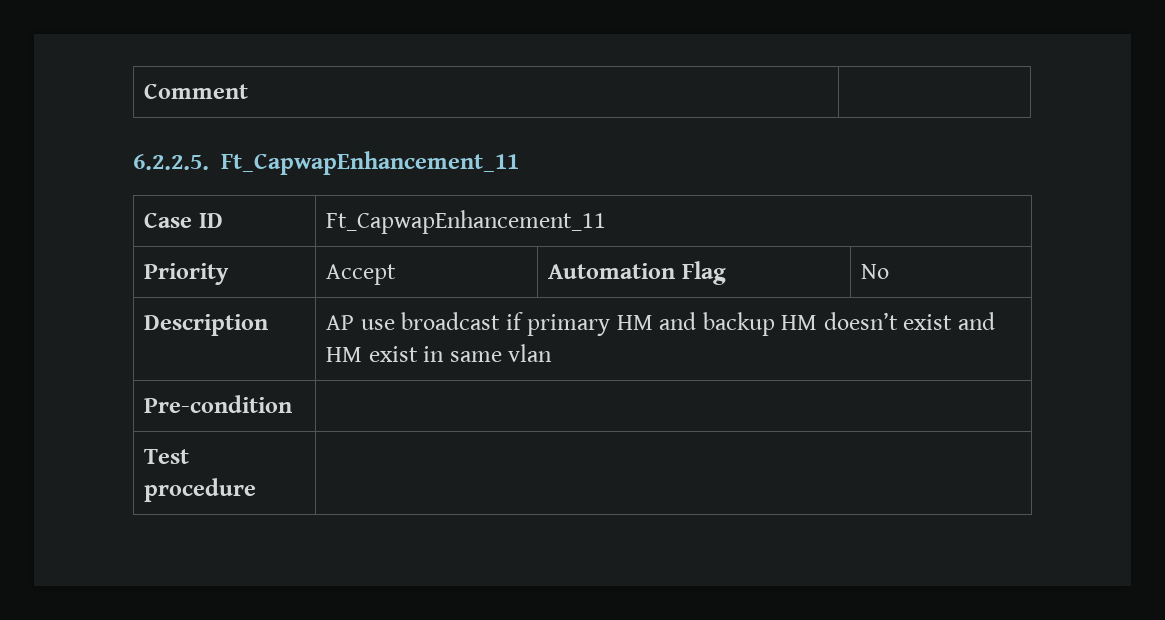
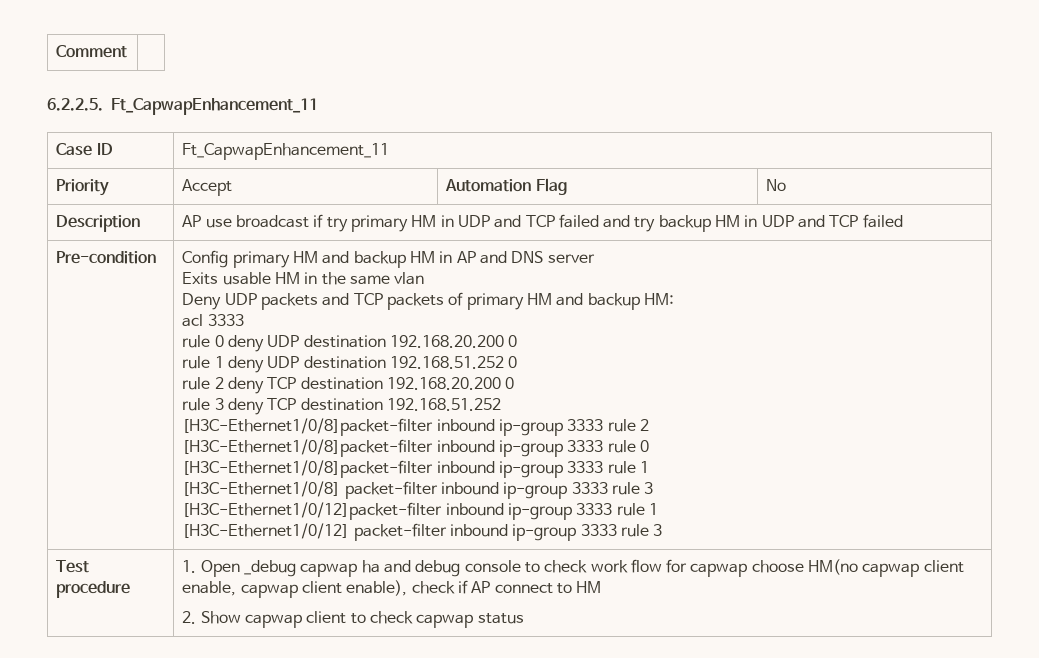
(523, 321) none -> [326,214,903,232] [56,251,157,264] [182,250,229,268] try primary HM in UDP and TCP failed and try backup HM in UDP and TCP failed // Pre-condition | Config
[823,312,995,330] [326,344,553,362] [144,395,293,413] [144,449,190,464] [144,478,257,502] doesn’t exist and HM exist in same vlan // Pre-condition | // Test procedure | -> [439,251,595,264] [182,272,425,285] [182,292,674,310] [182,314,244,327] [182,335,518,352] [182,356,518,373] [182,377,515,394] [182,398,501,415] [182,418,649,436] [182,439,649,457] [182,460,649,478] [182,481,654,499] [182,502,658,520] [182,523,663,541] [56,560,90,573] [56,581,131,598] [182,559,964,577] [182,580,602,598] [182,611,524,628] in AP and DNS server // Exits usable HM in the same vlan // Deny UDP packets and TCP packets of primary HM and backup HM: // acl 3333 // rule 0 deny UDP destination 192.168.20.200 0 // rule 1 deny UDP destination 192.168.51.252 0 // rule 2 deny TCP destination 192.168.20.200 0 // rule 3 deny TCP destination 192.168.51.252 // [H3C-Ethernet1/0/8]packet-filter inbound ip-group 3333 rule 2 // [H3C-Ethernet1/0/8]packet-filter inbound ip-group 3333 rule 0 // [H3C-Ethernet1/0/8]packet-filter inbound ip-group 3333 rule 1 // [H3C-Ethernet1/0/8] packet-filter inbound ip-group 3333 rule 3 // [H3C-Ethernet1/0/12]packet-filter inbound ip-group 3333 rule 1 // [H3C-Ethernet1/0/12] packet-filter inbound ip-group 3333 rule 3 // Test procedure | 1. Open _debug capwap ha and debug console to check work flow for capwap choose HM(no capwap client enable, capwap client enable), check if AP connect to HM // 2. Show capwap client to check capwap status

